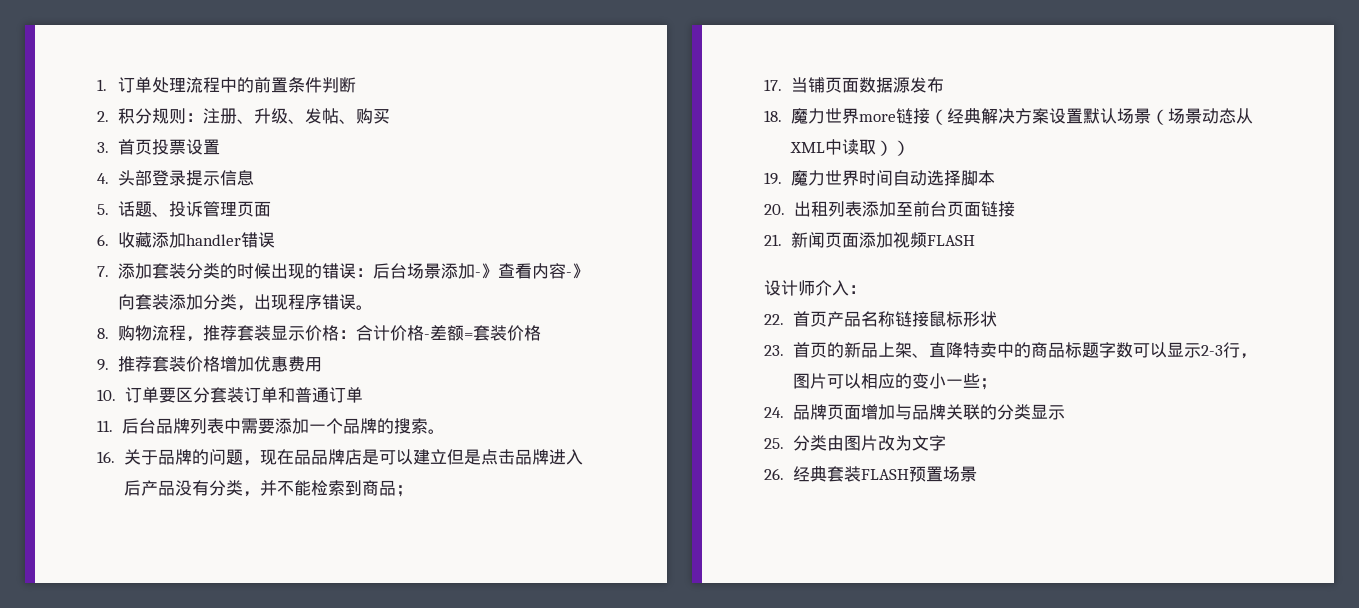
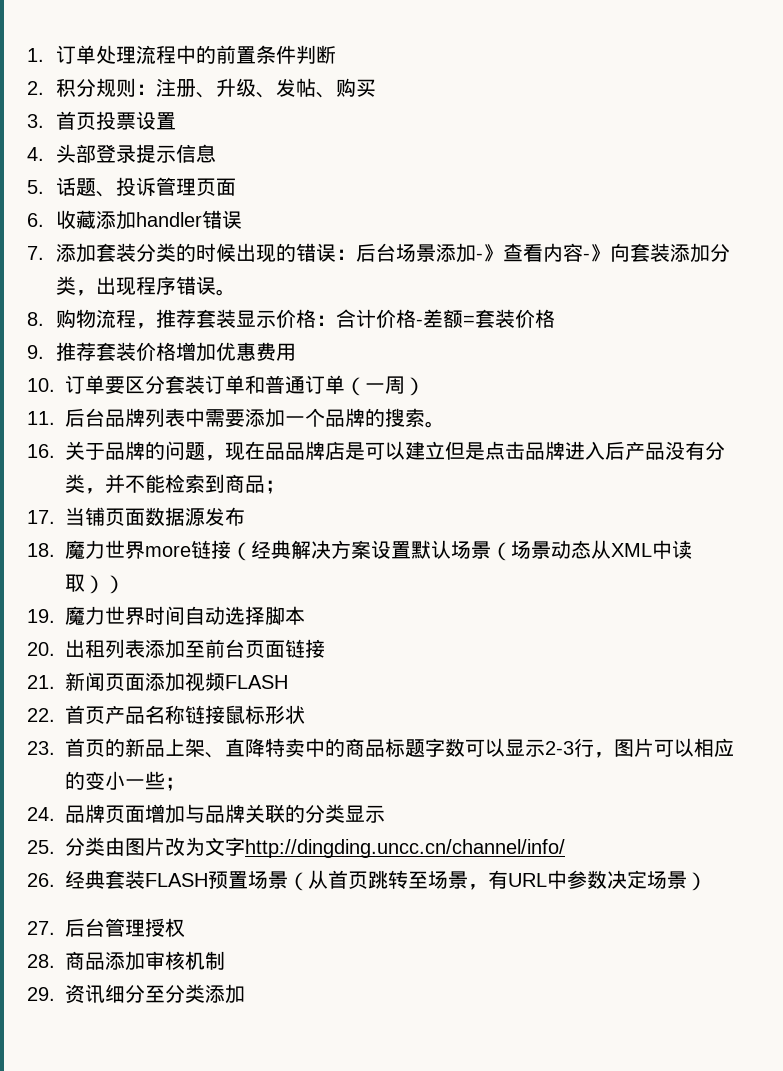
(363, 395) none -> [345,376,425,396] （一周）
[764,280,866,296] // 设计师介入： -> (288, 682) none
(946, 443) none -> [245,839,565,858] http://dingding.uncc.cn/channel/info/
(977, 474) none -> [288,870,707,891] [27,918,185,937] [27,951,225,971] [27,984,245,1004] （从首页跳转至场景，有URL中参数决定场景） // 27.后台管理授权 // 28.商品添加审核机制 // 29.资讯细分至分类添加

